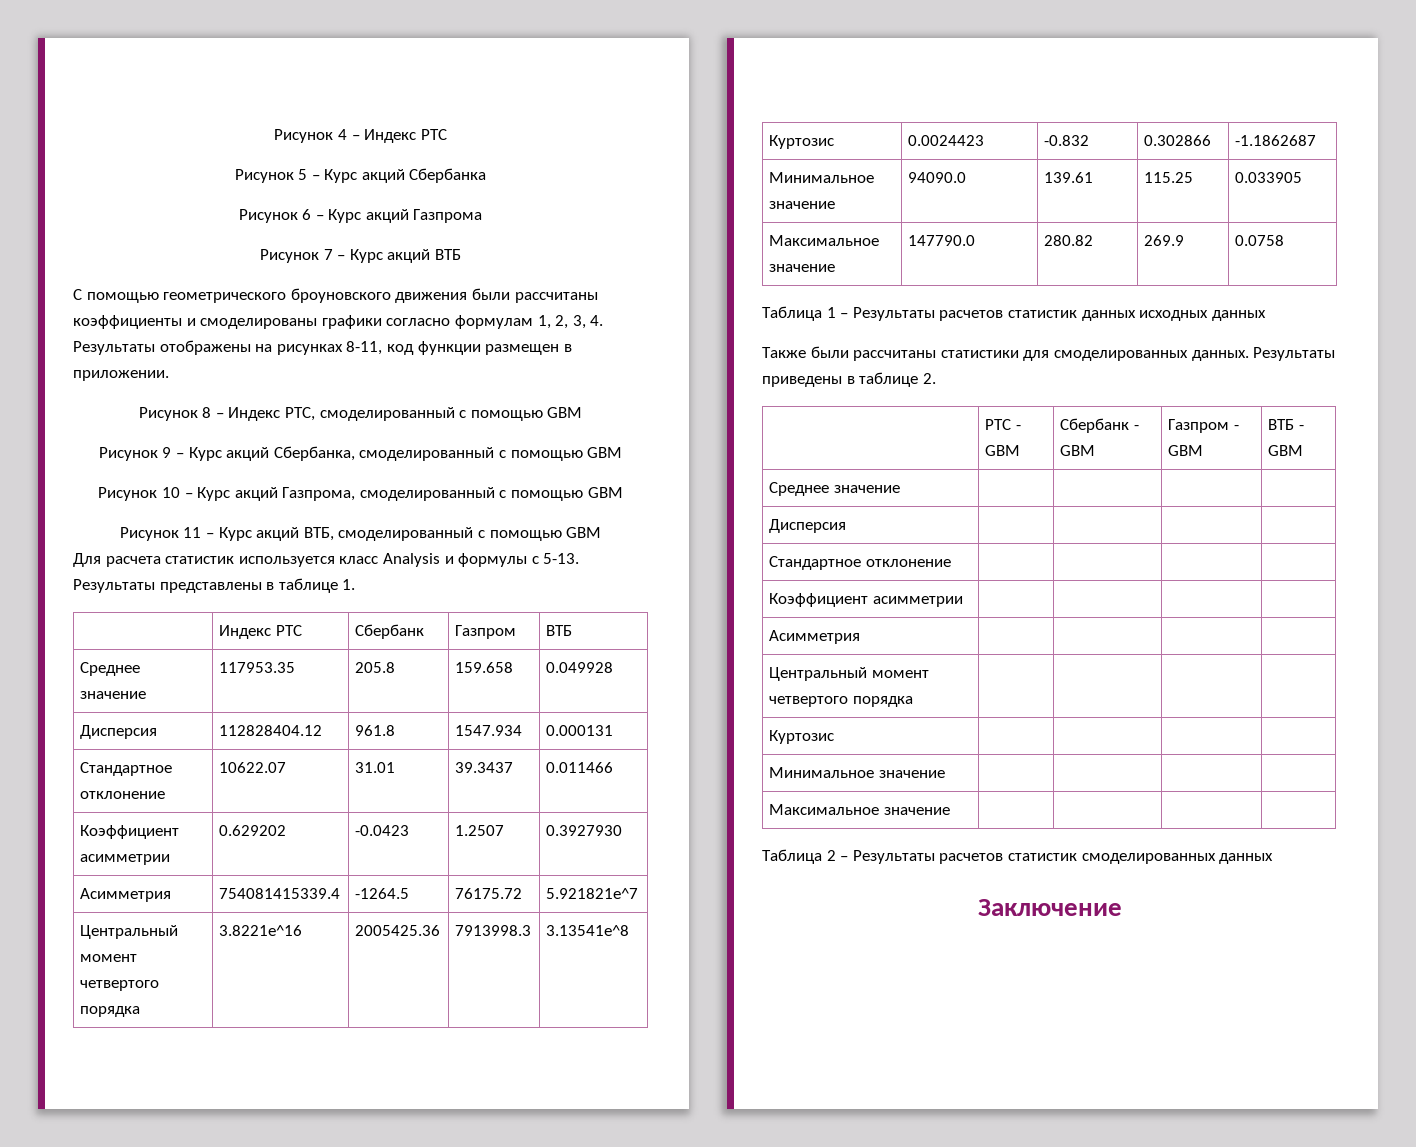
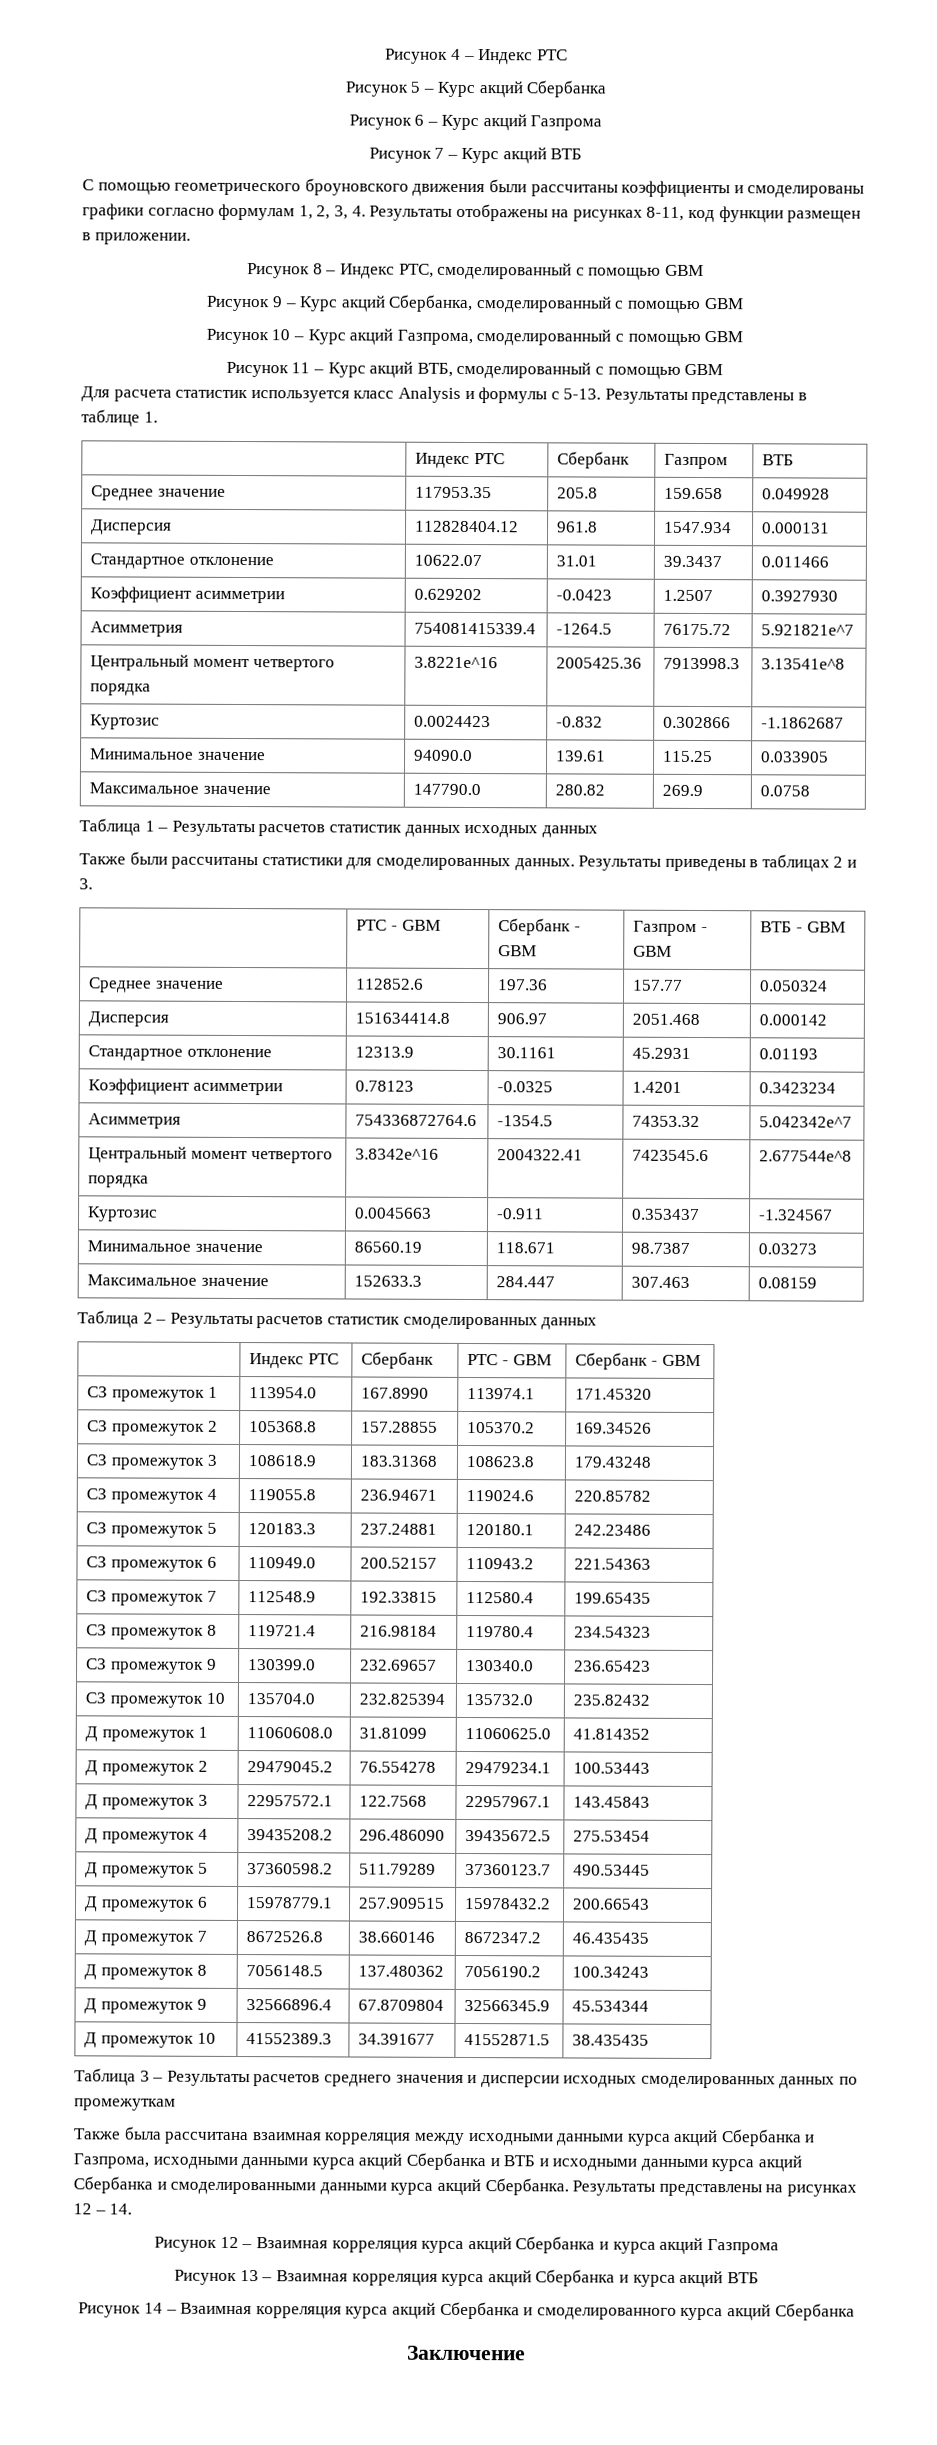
[859,372,936,387] таблице 2. -> [761,854,858,872] [79,878,93,890] таблицах 2 и 3.
[769,519,847,533] [769,556,951,570] [769,593,963,607] [769,630,861,644] [769,667,929,681] [769,696,913,707] [769,730,835,744] [769,767,945,778] [769,804,950,815] | | | // Дисперсия | | | | // Стандартное отклонение | | | | // Коэффициент асимметрии | | | | // Асимметрия | | | | // Центральный момент четвертого порядка | | | | // Куртозис | | | | // Минимальное значение | | | | // Максимальное значение | | | | -> [356,978,425,990] [498,979,549,991] [633,979,684,991] [760,980,829,992] [88,1011,170,1027] [355,1012,451,1024] [497,1013,548,1025] [632,1013,701,1026] [759,1014,828,1026] [88,1045,272,1061] [355,1046,415,1058] [497,1047,557,1059] [632,1047,692,1059] [759,1048,819,1060] [88,1078,283,1096] [355,1080,415,1092] [497,1081,554,1093] [632,1081,683,1093] [759,1082,837,1094] [88,1113,182,1129] [355,1114,478,1127] [497,1115,554,1127] [632,1115,701,1128] [759,1116,853,1128] [88,1146,333,1164] [88,1175,150,1188] [355,1148,440,1160] [497,1149,584,1161] [632,1149,710,1162] [759,1150,853,1162] [88,1206,159,1222] [355,1207,433,1219] [497,1208,545,1220] [632,1208,701,1221] [759,1209,834,1221] [87,1240,263,1253] [354,1241,423,1253] [496,1242,556,1254] [631,1242,691,1254] [758,1243,818,1255] [87,1274,269,1287] [354,1275,423,1287] [496,1276,556,1288] [631,1276,691,1288] [758,1277,818,1289] 112852.6 | 197.36 | 157.77 | 0.050324 // Дисперсия | 151634414.8 | 906.97 | 2051.468 | 0.000142 // Стандартное отклонение | 12313.9 | 30.1161 | 45.2931 | 0.01193 // Коэффициент асимметрии | 0.78123 | -0.0325 | 1.4201 | 0.3423234 // Асимметрия | 754336872764.6 | -1354.5 | 74353.32 | 5.042342e^7 // Центральный момент четвертого порядка | 3.8342e^16 | 2004322.41 | 7423545.6 | 2.677544e^8 // Куртозис | 0.0045663 | -0.911 | 0.353437 | -1.324567 // Минимальное значение | 86560.19 | 118.671 | 98.7387 | 0.03273 // Максимальное значение | 152633.3 | 284.447 | 307.463 | 0.08159
(1274, 858) none -> [249,1353,339,1369] [361,1351,435,1369] [467,1353,552,1366] [575,1352,701,1370] [87,1386,218,1402] [249,1387,318,1399] [361,1387,430,1399] [467,1387,536,1400] [575,1388,653,1400] [87,1420,218,1436] [249,1421,318,1433] [361,1421,439,1433] [467,1421,536,1434] [575,1422,653,1434] [86,1454,217,1470] [248,1455,317,1467] [360,1455,438,1467] [466,1455,535,1468] [574,1456,652,1468] [86,1488,217,1504] [248,1489,317,1501] [360,1489,438,1501] [466,1489,535,1502] [574,1490,652,1502] [86,1522,217,1538] [248,1523,317,1535] [360,1523,438,1535] [466,1523,535,1536] [574,1524,652,1536] [86,1556,217,1572] [248,1557,317,1569] [360,1557,438,1569] [466,1557,535,1570] [574,1558,652,1570] [86,1590,217,1606] [248,1591,317,1603] [360,1591,438,1603] [466,1591,535,1604] [574,1592,652,1604] [86,1624,217,1640] [248,1625,317,1637] [360,1625,438,1637] [466,1625,535,1638] [574,1626,652,1638] [86,1658,217,1674] [248,1659,317,1671] [360,1659,438,1671] [466,1659,535,1672] [574,1660,652,1672] [85,1692,225,1708] [247,1693,316,1705] [359,1693,446,1705] [465,1693,534,1706] [573,1694,651,1706] [85,1726,208,1742] [247,1727,334,1739] [359,1727,428,1739] [465,1727,552,1740] [573,1728,651,1740] [85,1760,208,1776] [247,1761,334,1773] [359,1761,437,1773] [465,1761,552,1774] [573,1762,651,1774] [85,1794,208,1810] [247,1795,334,1807] [359,1795,428,1807] [465,1795,552,1808] [573,1796,651,1808] [85,1828,208,1844] [247,1829,334,1841] [359,1829,446,1841] [465,1829,552,1842] [573,1830,651,1842] [85,1862,208,1878] [247,1863,334,1875] [359,1863,437,1875] [465,1863,552,1876] [573,1864,651,1876] [84,1896,208,1912] [247,1897,334,1909] [359,1897,446,1909] [465,1897,552,1910] [573,1898,651,1910] [84,1930,207,1946] [246,1931,324,1943] [358,1931,436,1943] [464,1931,542,1944] [572,1932,650,1944] [84,1964,207,1980] [246,1965,324,1977] [358,1965,445,1977] [464,1965,542,1978] [572,1966,650,1978] [84,1998,207,2014] [246,1999,333,2011] [358,1999,445,2011] [464,1999,551,2012] [572,2000,650,2012] [84,2032,216,2048] [246,2033,333,2045] [358,2033,436,2045] [464,2033,551,2046] [572,2034,650,2046] [74,2068,859,2089] [74,2098,176,2111] [73,2126,816,2147] [73,2152,803,2172] [73,2176,857,2197] [73,2203,133,2215] [154,2236,779,2255] [174,2269,759,2288] [78,2301,855,2321] // | Индекс РТС | Сбербанк | РТС - GBM | Сбербанк - GBM // СЗ промежуток 1 | 113954.0 | 167.8990 | 113974.1 | 171.45320 // СЗ промежуток 2 | 105368.8 | 157.28855 | 105370.2 | 169.34526 // СЗ промежуток 3 | 108618.9 | 183.31368 | 108623.8 | 179.43248 // СЗ промежуток 4 | 119055.8 | 236.94671 | 119024.6 | 220.85782 // СЗ промежуток 5 | 120183.3 | 237.24881 | 120180.1 | 242.23486 // СЗ промежуток 6 | 110949.0 | 200.52157 | 110943.2 | 221.54363 // СЗ промежуток 7 | 112548.9 | 192.33815 | 112580.4 | 199.65435 // СЗ промежуток 8 | 119721.4 | 216.98184 | 119780.4 | 234.54323 // СЗ промежуток 9 | 130399.0 | 232.69657 | 130340.0 | 236.65423 // СЗ промежуток 10 | 135704.0 | 232.825394 | 135732.0 | 235.82432 // Д промежуток 1 | 11060608.0 | 31.81099 | 11060625.0 | 41.814352 // Д промежуток 2 | 29479045.2 | 76.554278 | 29479234.1 | 100.53443 // Д промежуток 3 | 22957572.1 | 122.7568 | 22957967.1 | 143.45843 // Д промежуток 4 | 39435208.2 | 296.486090 | 39435672.5 | 275.53454 // Д промежуток 5 | 37360598.2 | 511.79289 | 37360123.7 | 490.53445 // Д промежуток 6 | 15978779.1 | 257.909515 | 15978432.2 | 200.66543 // Д промежуток 7 | 8672526.8 | 38.660146 | 8672347.2 | 46.435435 // Д промежуток 8 | 7056148.5 | 137.480362 | 7056190.2 | 100.34243 // Д промежуток 9 | 32566896.4 | 67.8709804 | 32566345.9 | 45.534344 // Д промежуток 10 | 41552389.3 | 34.391677 | 41552871.5 | 38.435435 // Таблица 3 – Результаты расчетов среднего значения и дисперсии исходных смоделированных данных по промежуткам // Также была рассчитана взаимная корреляция между исходными данными курса акций Сбербанка и Газпрома, исходными данными курса акций Сбербанка и ВТБ и исходными данными курса акций Сбербанка и смоделированными данными курса акций Сбербанка. Результаты представлены на рисунках 12 – 14. // Рисунок 12 – Взаимная корреляция курса акций Сбербанка и курса акций Газпрома // Рисунок 13 – Взаимная корреляция курса акций Сбербанка и курса акций ВТБ // Рисунок 14 – Взаимная корреляция курса акций Сбербанка и смоделированного курса акций Сбербанка

